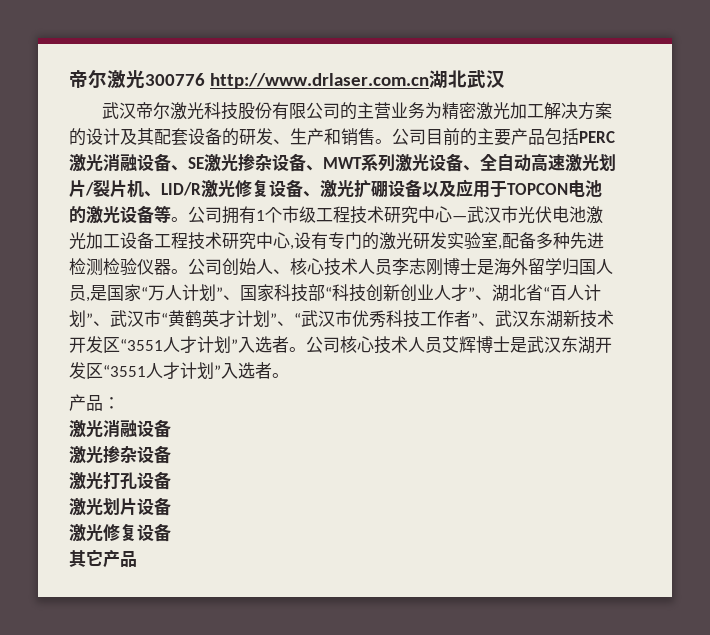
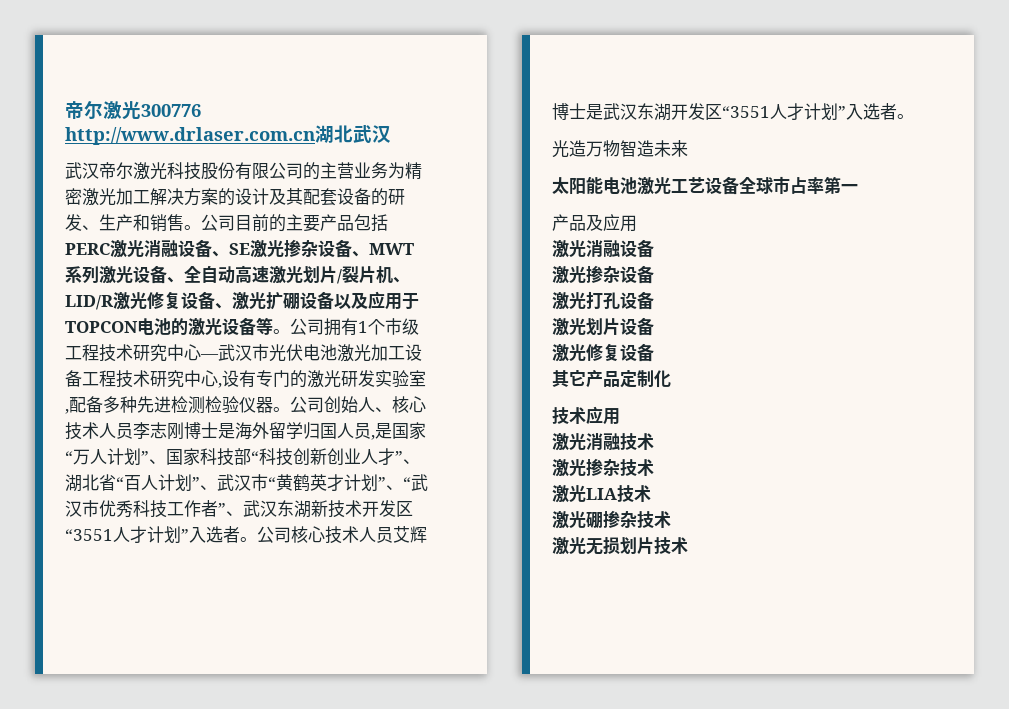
[69,394,120,411] // 产品： -> [552,140,688,158] [552,176,858,195] [552,214,637,232] // 光造万物智造未来 // 太阳能电池激光工艺设备全球市占率第一 // 产品及应用
(137, 559) none -> [620,370,671,388] [552,406,620,425] [552,433,654,451] [552,458,654,477] [552,485,651,503] [552,510,671,529] [552,537,688,555] 定制化 // 技术应用 // 激光消融技术 // 激光掺杂技术 // 激光LIA技术 // 激光硼掺杂技术 // 激光无损划片技术

